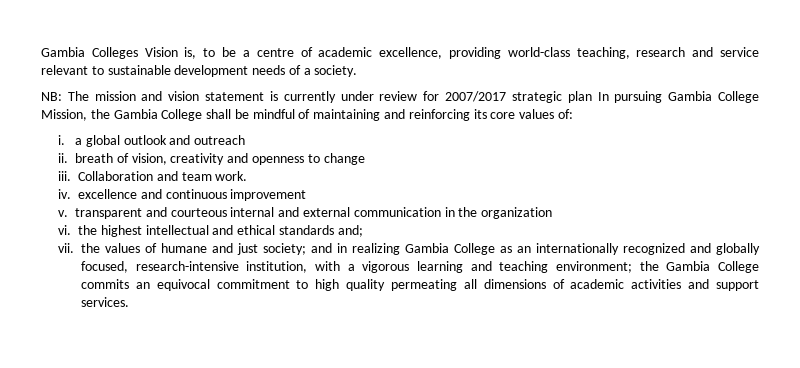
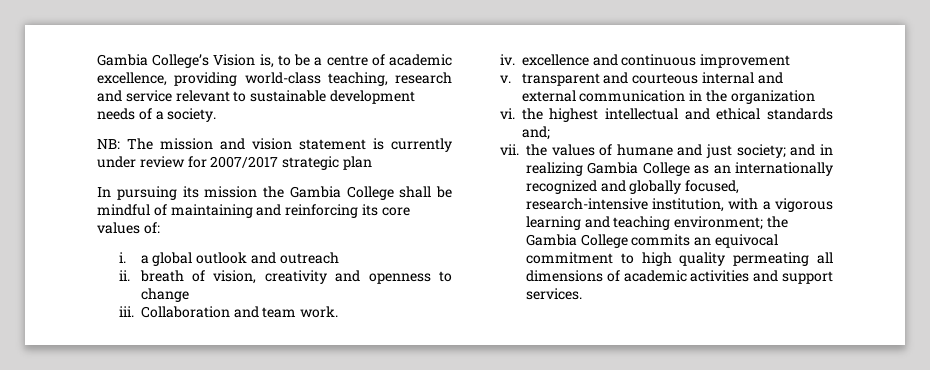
[41,47,138,59] Gambia Colleges -> [97,54,210,68] Gambia College’s
(592, 97) none -> (372, 163) //
[668,91,760,103] [41,109,87,121] Gambia College Mission, -> [182,186,258,198] its mission

